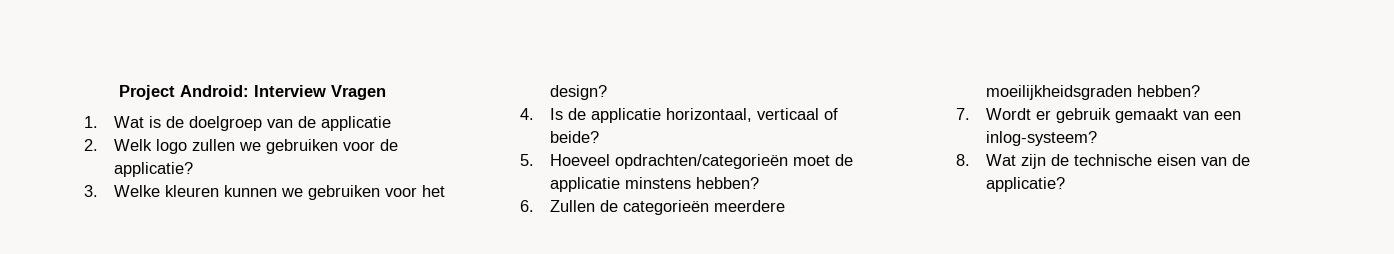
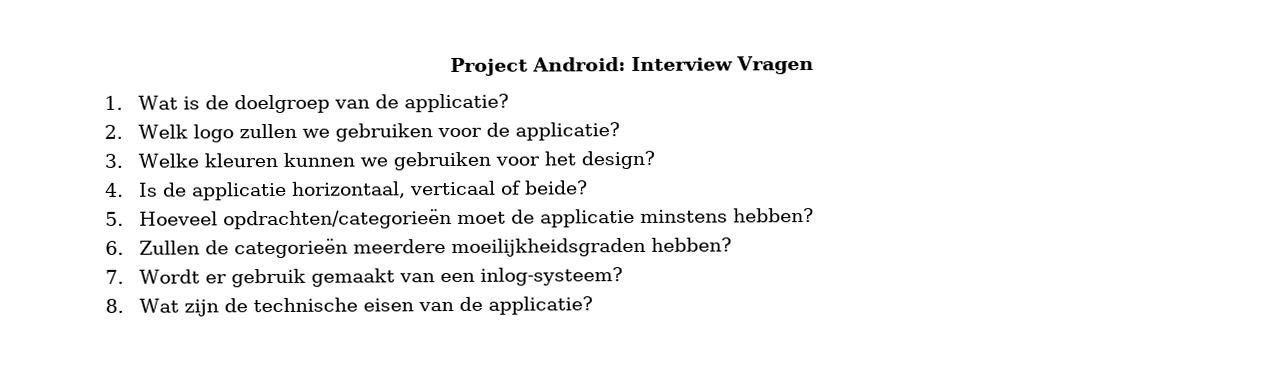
[320,116,391,131] applicatie -> [404,93,510,113] applicatie?

